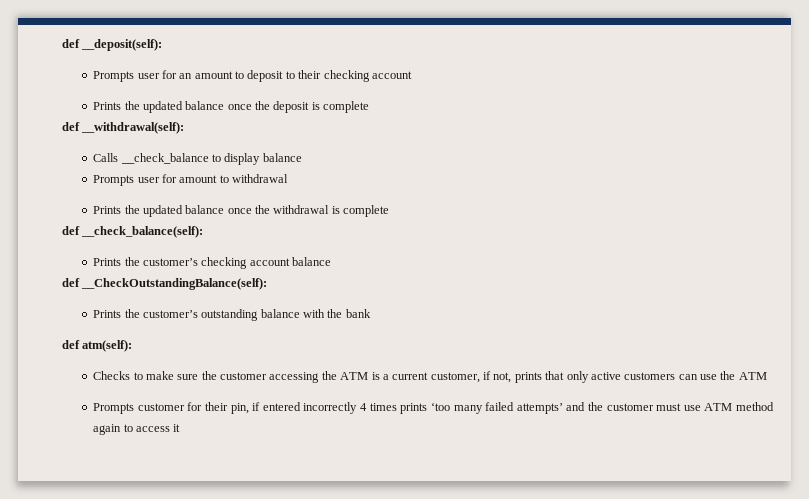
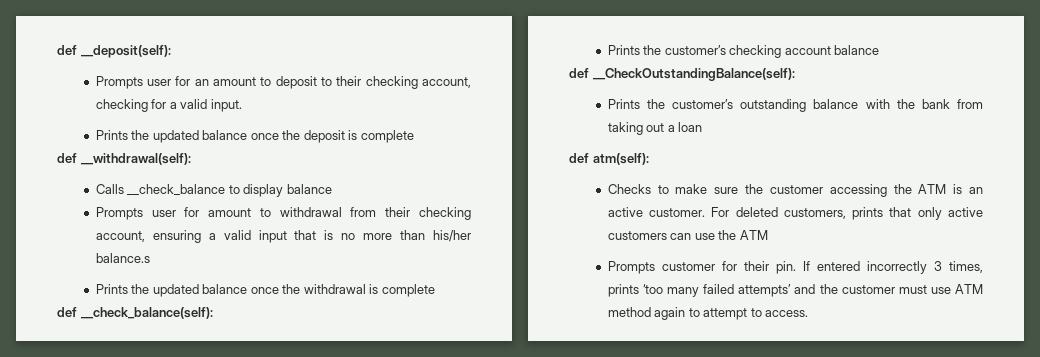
[371,71,412,79] account -> [422,77,472,88] [95,99,242,112] account, checking for a valid input.
(289, 178) none -> [350,207,471,220] [95,230,471,243] [95,253,150,263] from their checking account, ensuring a valid input that is no more than his/her balance.s
(371, 313) none -> [957,99,983,109] [607,122,703,135] from taking out a loan
[382,371,512,383] a current customer, if not, -> [969,187,983,194] [607,207,846,219] an active customer. For deleted customers,
[230,402,397,414] pin, if entered incorrectly 4 times -> [775,261,983,274] pin. If entered incorrectly 3 times,
[135,424,181,432] access it -> [703,308,809,320] attempt to access.

